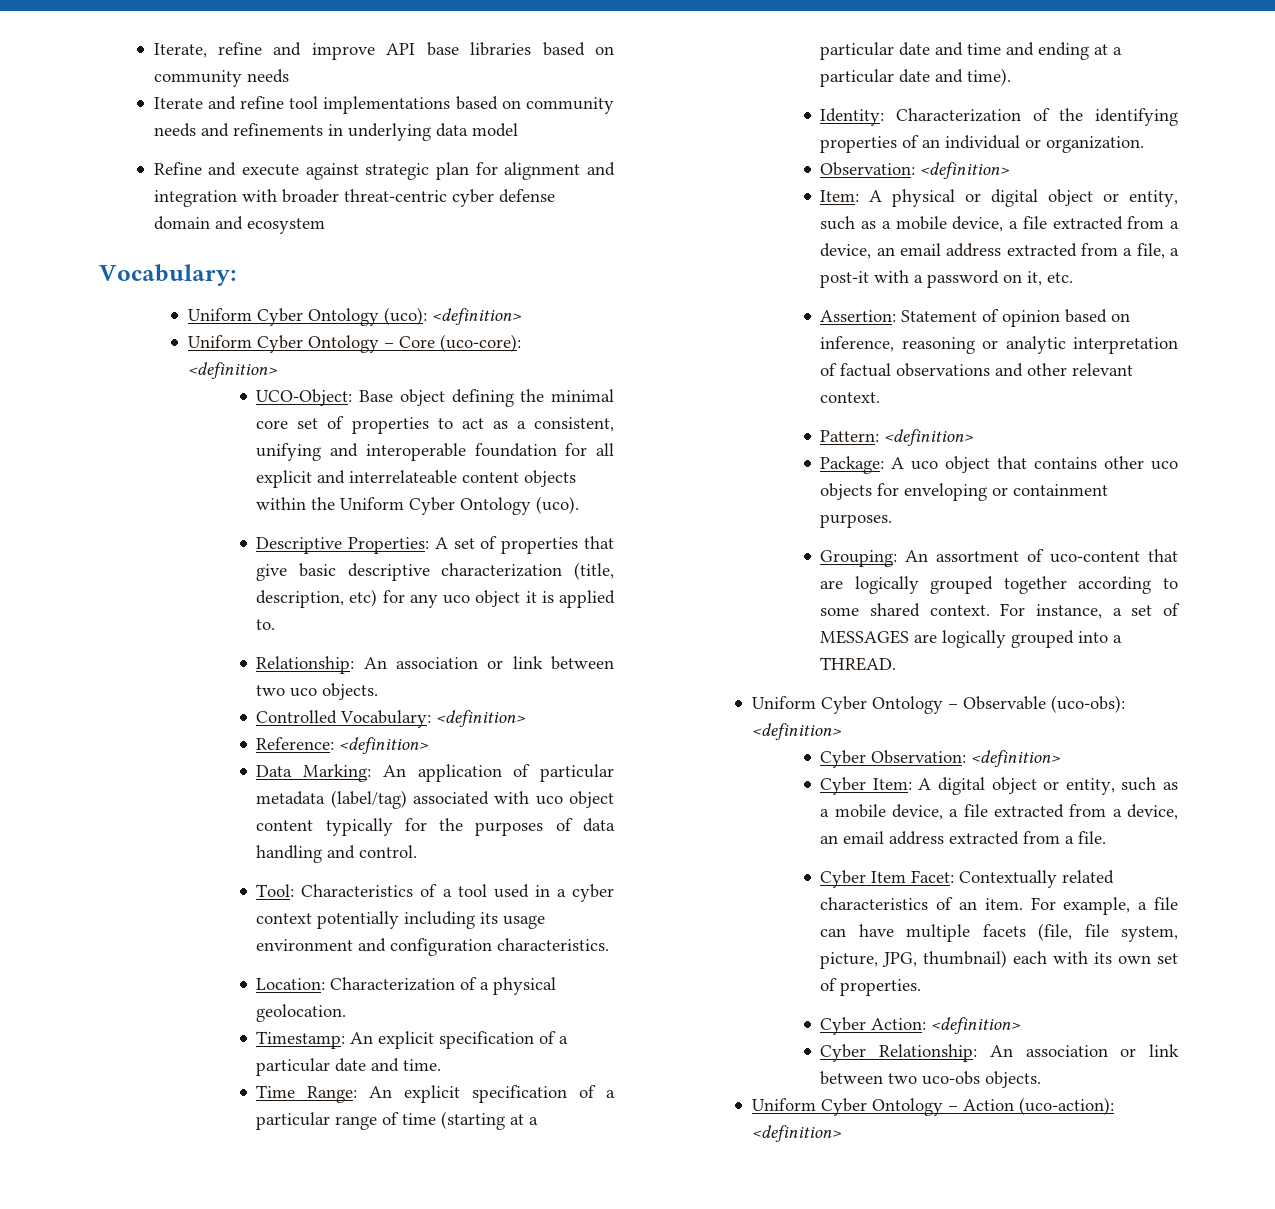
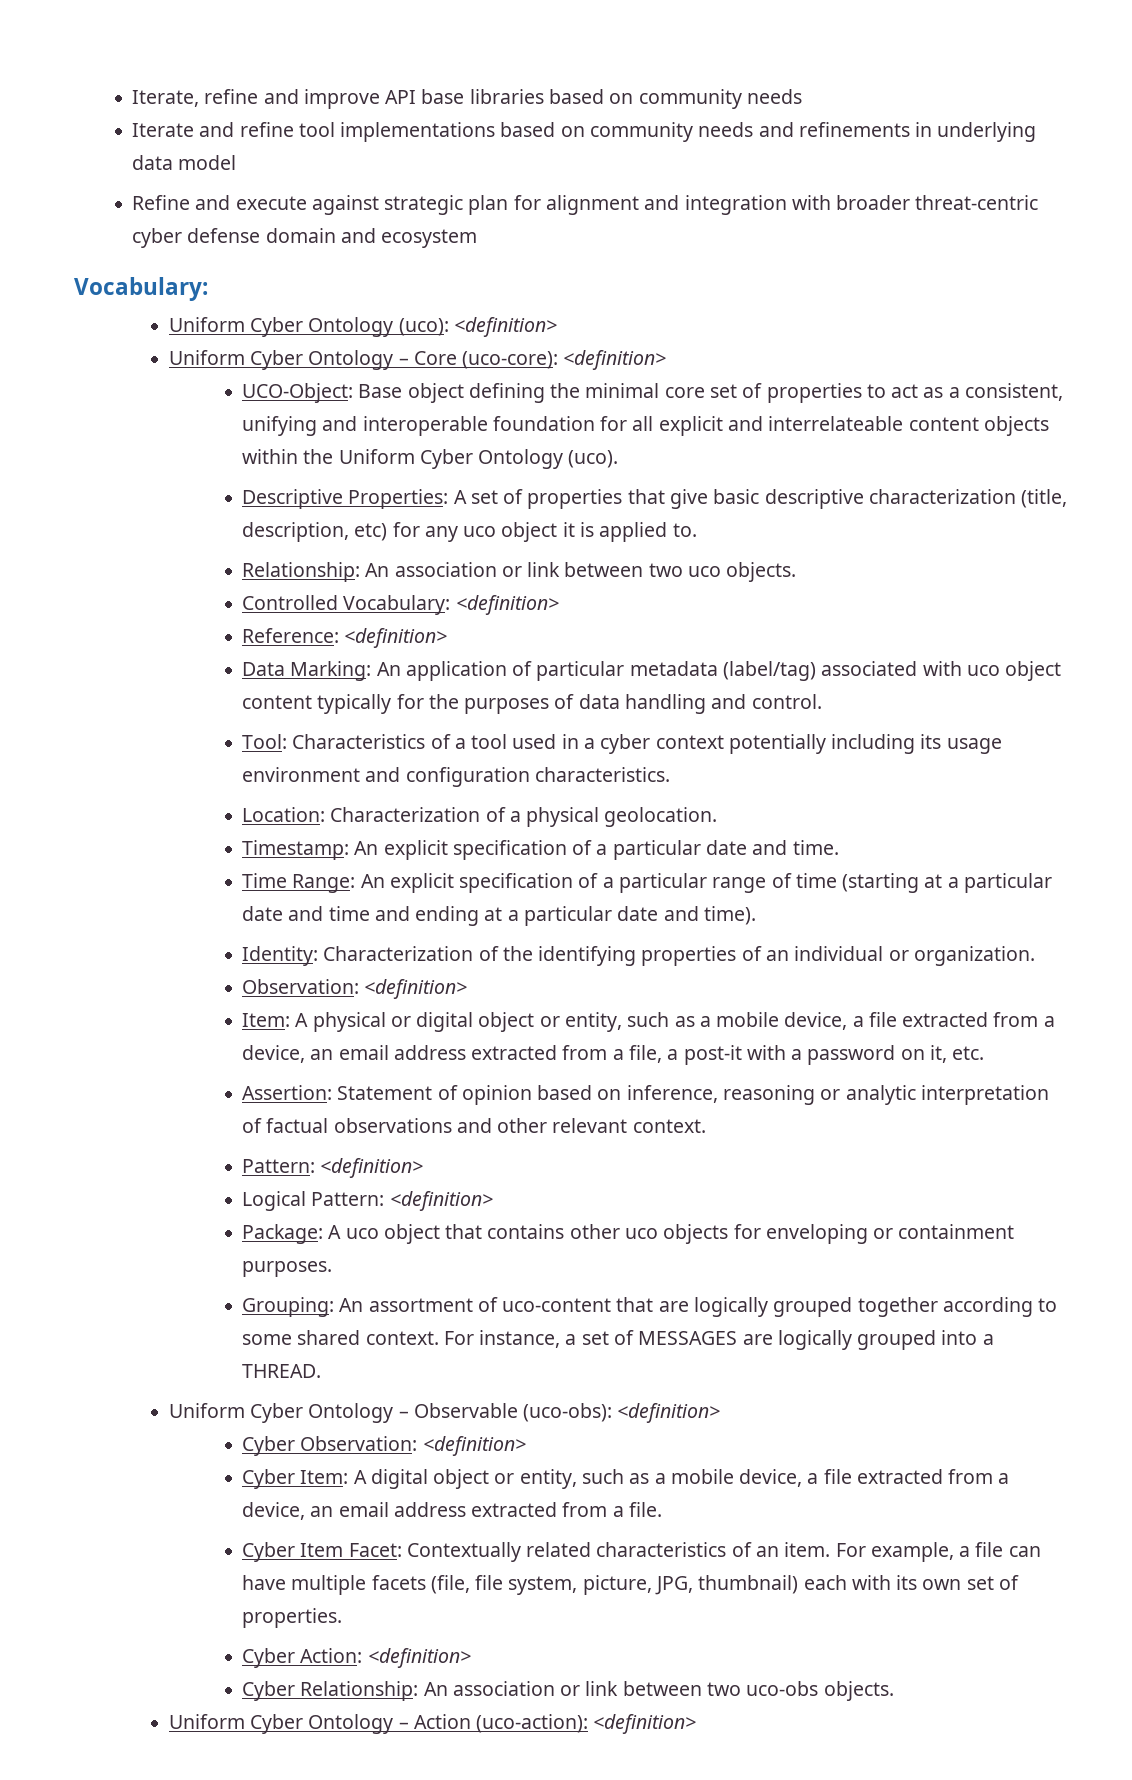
(974, 437) none -> [242,1191,493,1211] // Logical Pattern: <definition>

